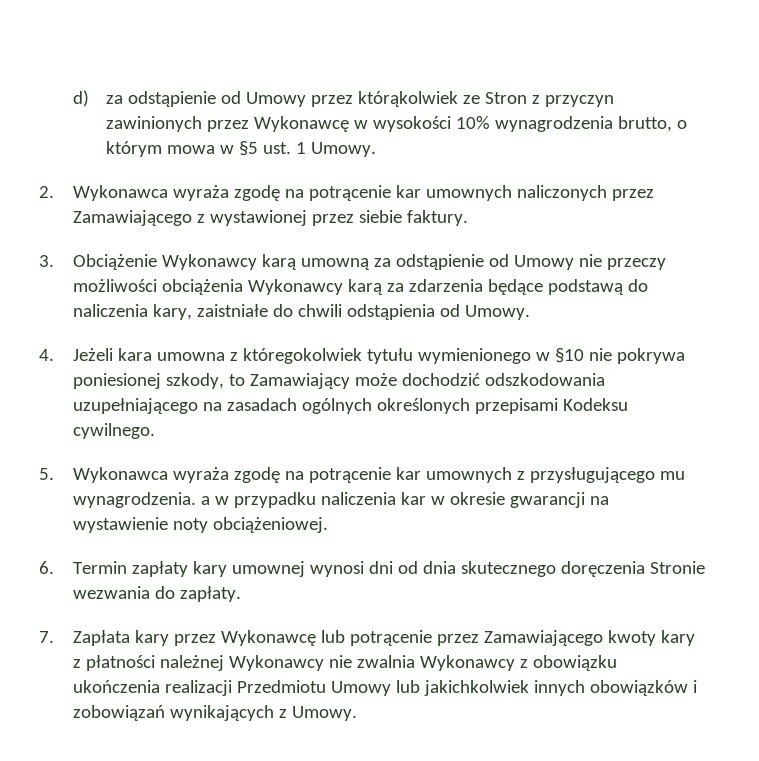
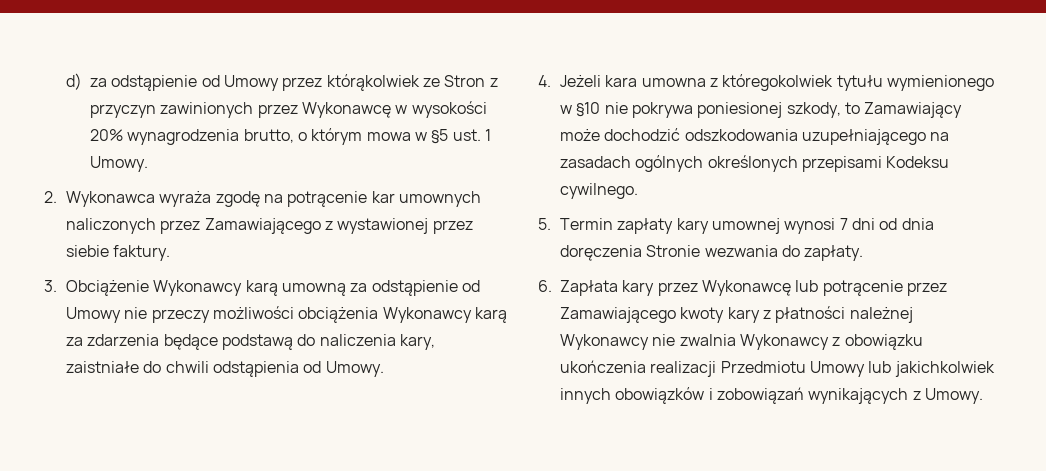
[456,116,491,129] 10% -> [89,129,123,141] 20%
[72,467,685,483] [72,492,609,508] [72,517,328,533] [39,561,54,574] Wykonawca wyraża zgodę na potrącenie kar umownych z przysługującego mu wynagrodzenia. a w przypadku naliczenia kar w okresie gwarancji na wystawienie noty obciążeniowej. // 6. -> (551, 224) none
(364, 569) none -> [839,218,848,230] 7
[460,561,556,577] skutecznego -> (934, 224) none
[39,631,54,643] 7. -> [538,280,552,292] 6.

